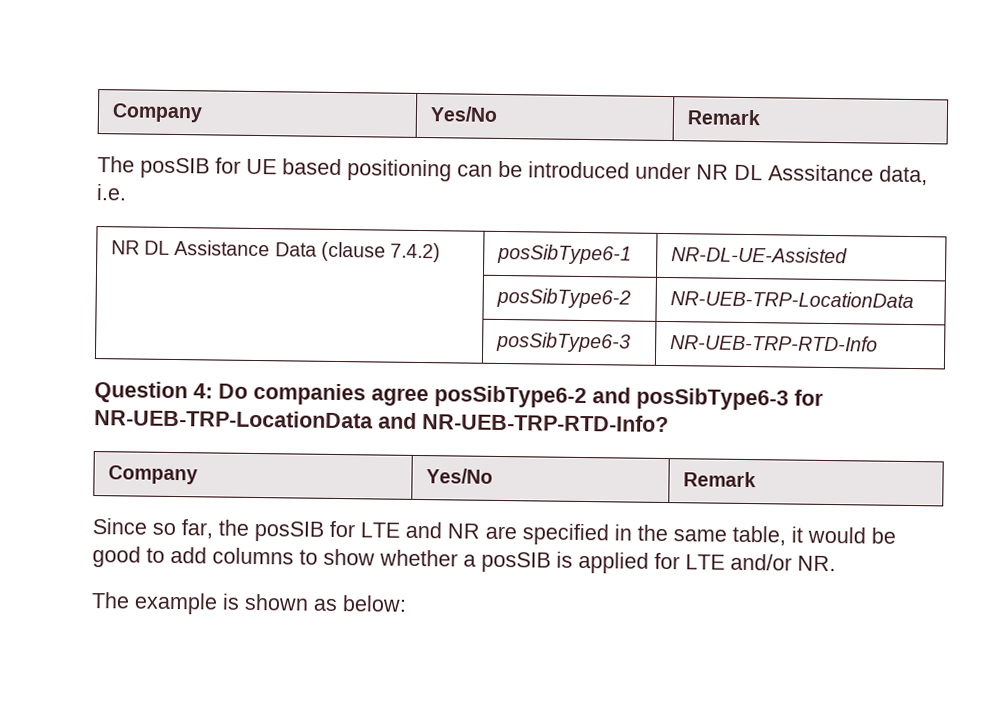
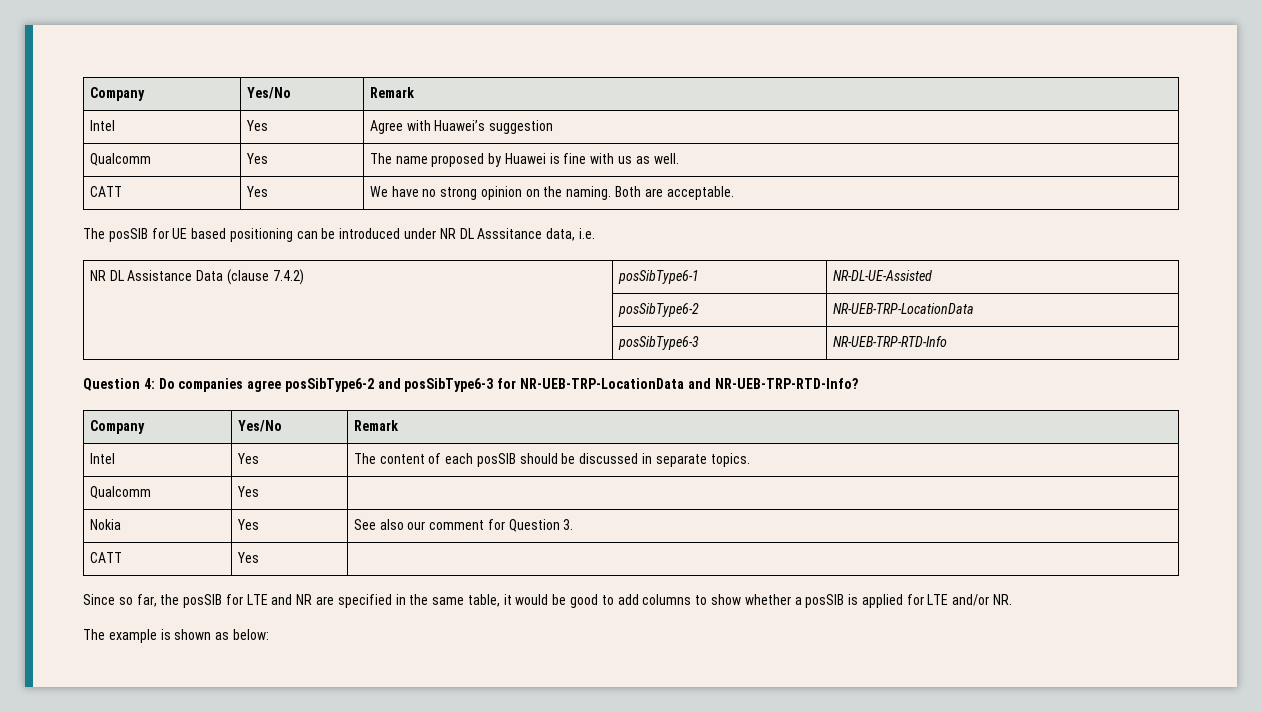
[111,103,203,123] [429,106,498,122] [686,109,761,126] Company | Yes/No | Remark -> [89,87,145,101] [246,87,291,99] [369,87,415,98] [89,120,115,131] [245,120,268,131] [369,120,554,134] [89,153,151,166] [245,153,268,164] [369,153,679,167] [89,186,122,197] [245,186,268,197] [369,186,734,200] Company | Yes/No | Remark // Intel | Yes | Agree with Huawei’s suggestion // Qualcomm | Yes | The name proposed by Huawei is fine with us as well. // CATT | Yes | We have no strong opinion on the naming. Both are acceptable.
(756, 479) none -> [89,453,115,464] [236,453,259,464] [353,453,750,467] [89,486,151,499] [236,486,259,497] [89,519,121,530] [236,519,259,530] [353,519,574,532] [89,552,122,563] [236,552,259,563] // Intel | Yes | The content of each posSIB should be discussed in separate topics. // Qualcomm | Yes | // Nokia | Yes | See also our comment for Question 3. // CATT | Yes |

